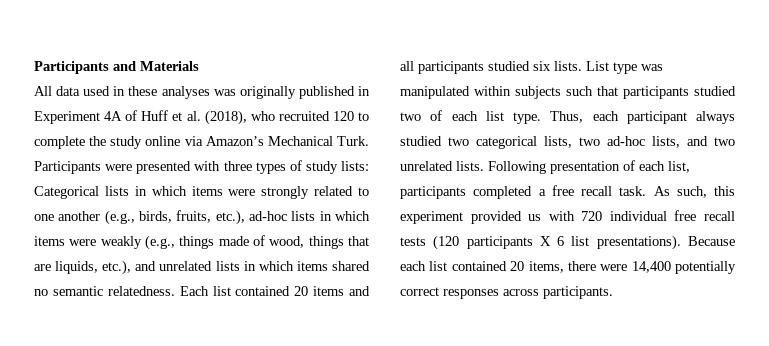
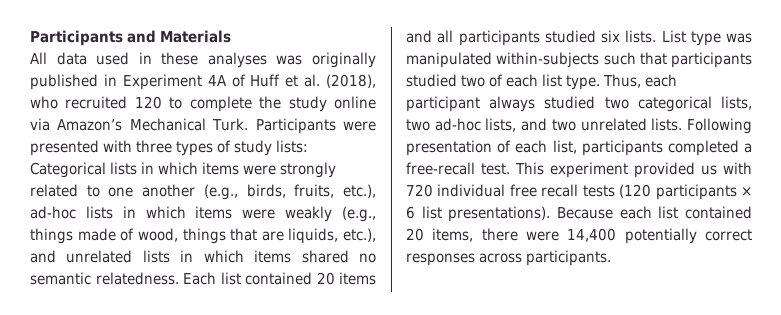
[474,86,561,99] within subjects -> [496,52,600,68] within-subjects
[551,185,735,198] free recall task. As such, this -> [406,162,544,175] free-recall test. This
[539,236,551,246] X -> [741,187,753,196] ×

